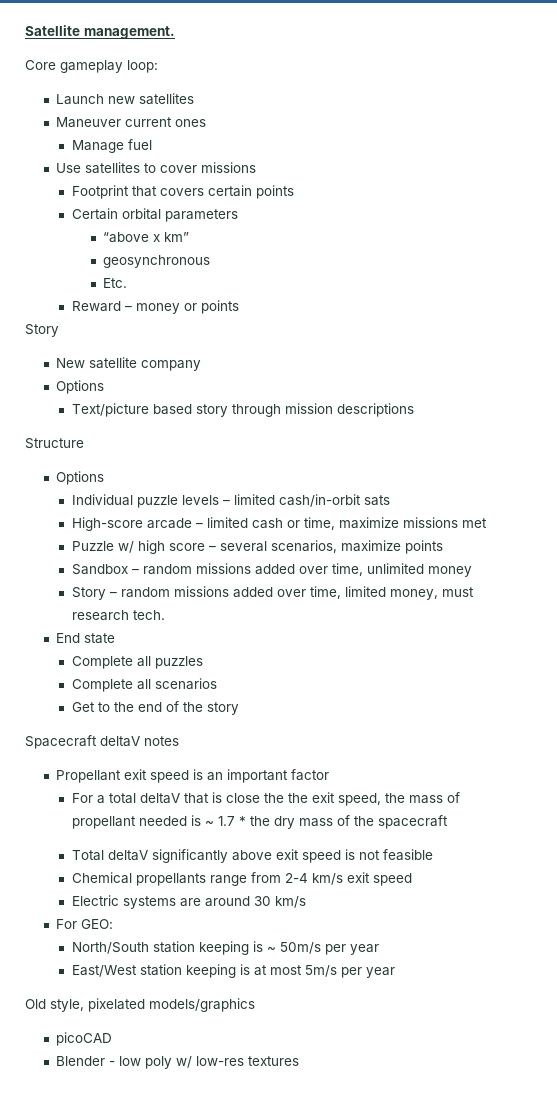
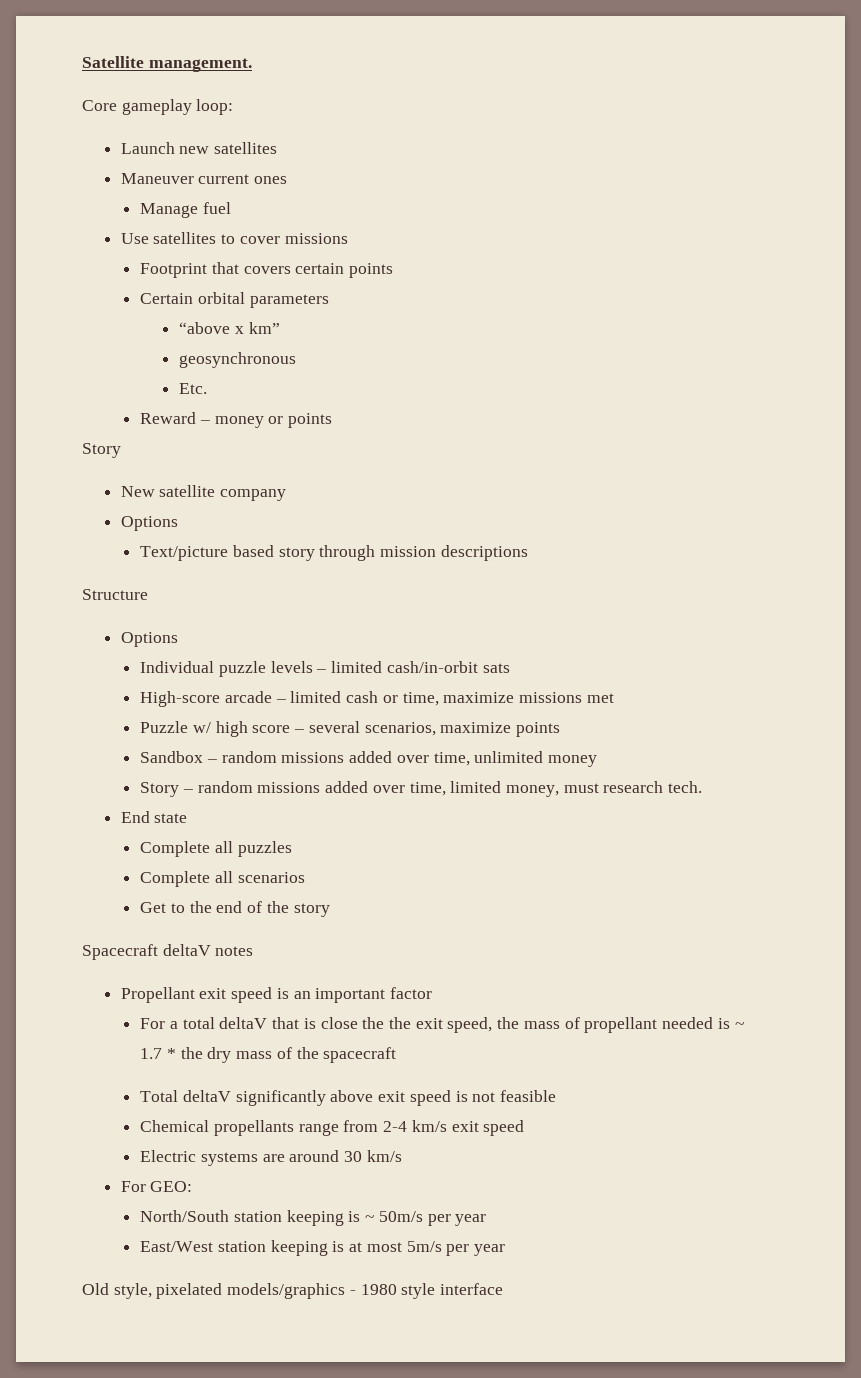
[55,1032,112,1046] [55,1056,299,1069] // picoCAD // Blender - low poly w/ low-res textures -> [349,1283,504,1299] - 1980 style interface

